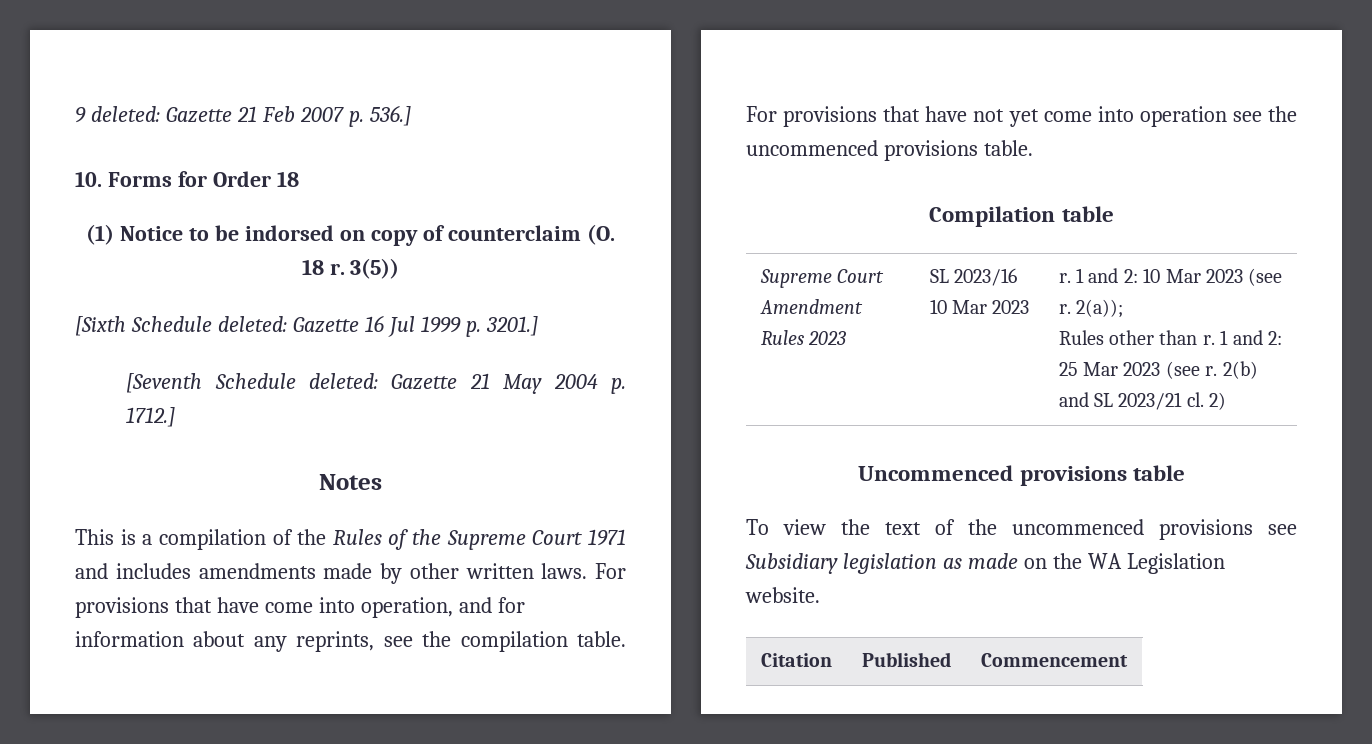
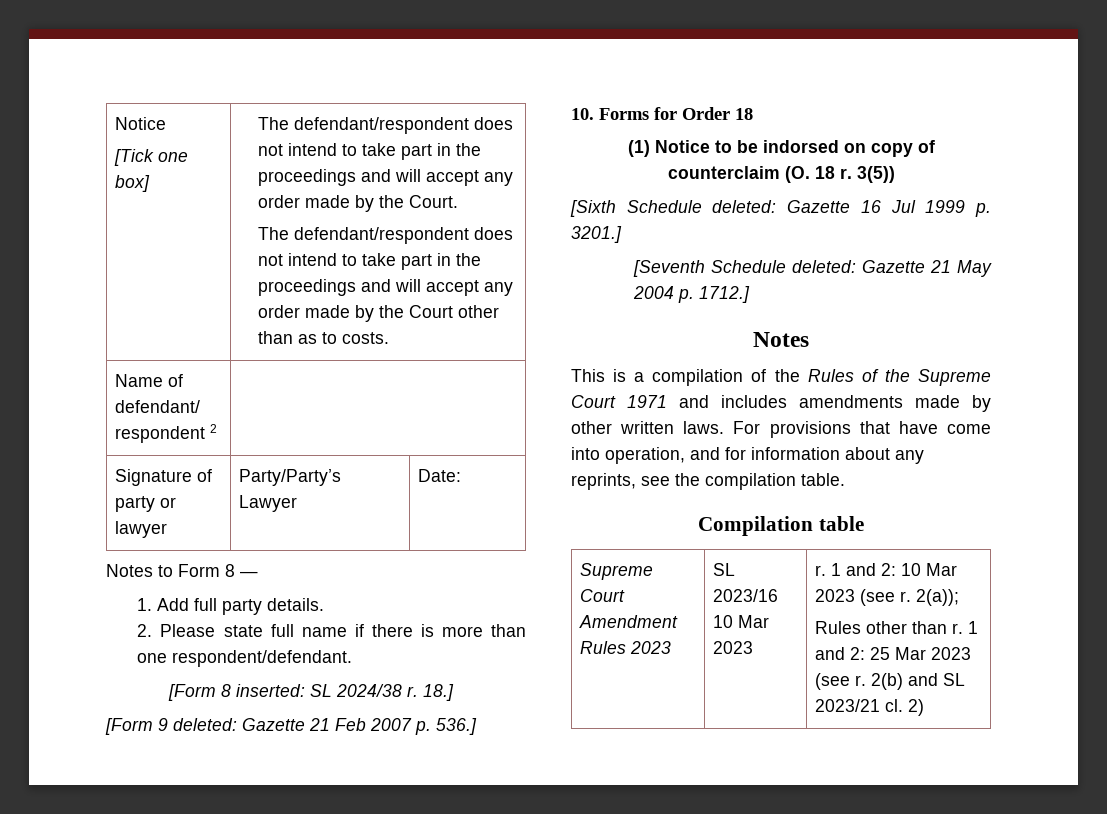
(75, 115) none -> [115,117,167,130] [114,149,189,166] [115,175,151,192] [257,117,513,134] [257,143,481,160] [257,169,513,186] [257,195,458,212] [257,227,513,244] [257,253,481,270] [257,279,513,296] [257,305,499,322] [257,331,389,344] [115,374,184,387] [115,400,201,413] [115,424,218,443] [115,469,213,486] [115,496,177,512] [115,521,168,538] [239,469,342,486] [239,495,298,512] [418,469,462,482] [106,564,258,577] [137,598,325,615] [137,624,526,637] [137,650,353,667] [167,684,454,701] [105,718,153,735] Notice // [Tick one box] | The defendant/respondent does not intend to take part in the proceedings and will accept any order made by the Court. // The defendant/respondent does not intend to take part in the proceedings and will accept any order made by the Court other than as to costs. // Name of defendant/ respondent 2 | // Signature of party or lawyer | Party/Party’s Lawyer | Date: // Notes to Form 8 — // 1. Add full party details. // 2. Please state full name if there is more than one respondent/defendant. // [Form 8 inserted: SL 2024/38 r. 18.] // [Form
[746,106,1297,127] [746,140,1033,161] For provisions that have not yet come into operation see the uncommenced provisions table. -> (845, 479) none
[858,465,1185,486] [746,519,1297,540] [745,553,1225,574] [745,587,820,603] [760,653,832,667] [861,652,951,667] [980,653,1128,667] // Uncommenced provisions table // To view the text of the uncommenced provisions see Subsidiary legislation as made on the WA Legislation website. // Citation | Published | Commencement -> (925, 707) none

